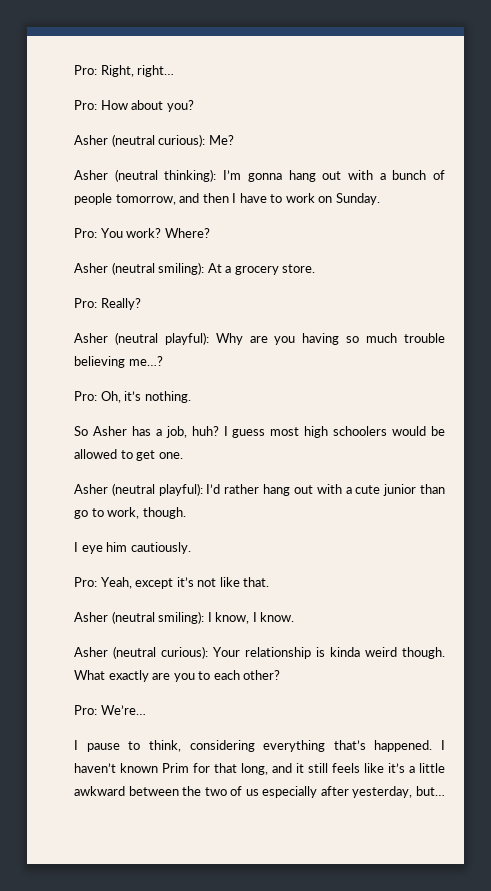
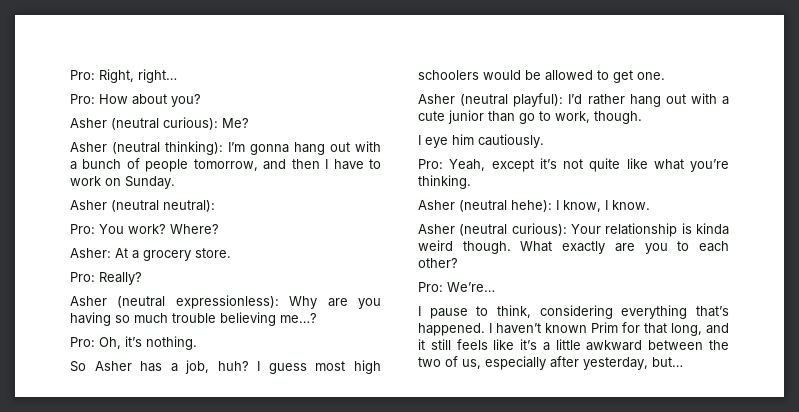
(380, 199) none -> [70,200,215,212] // Asher (neutral neutral):
[74,262,205,275] Asher (neutral smiling): -> [70,248,111,258] Asher:
[164,332,209,345] playful): -> [175,295,279,309] expressionless):
[219,577,270,587] [74,611,205,624] like that. // Asher (neutral smiling): -> [589,158,729,172] [418,175,471,189] [418,200,552,212] quite like what you’re thinking. // Asher (neutral hehe):
[245,789,259,796] us -> [462,359,481,369] us,

